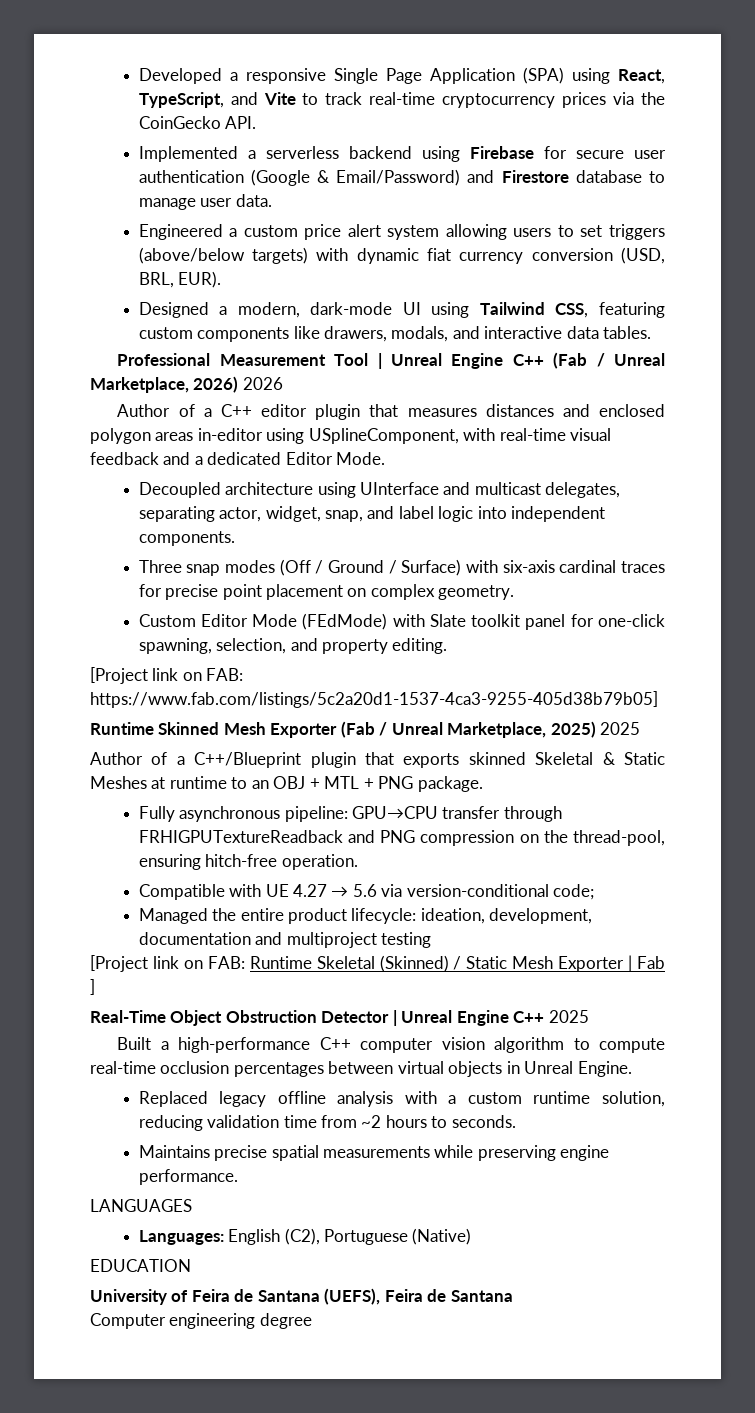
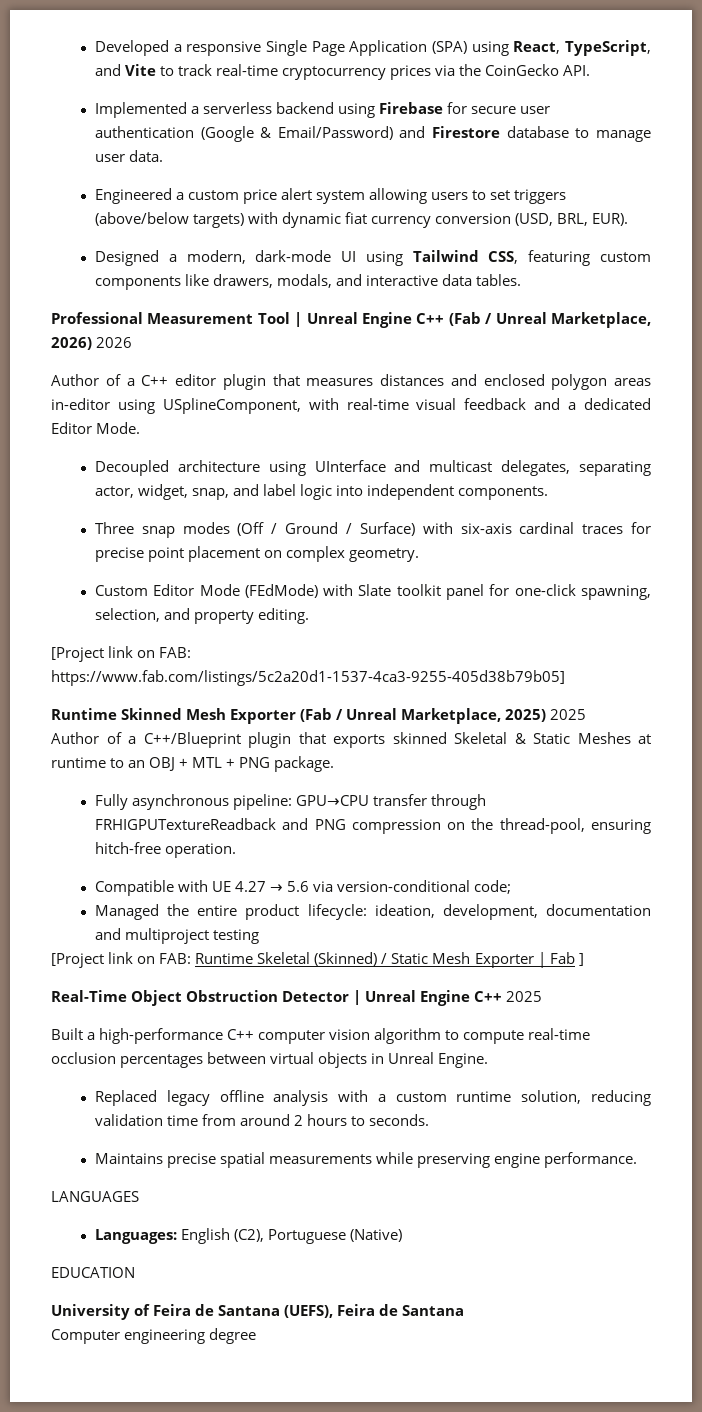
[361,1115,382,1128] ~2 -> [240,1114,304,1126] around 2

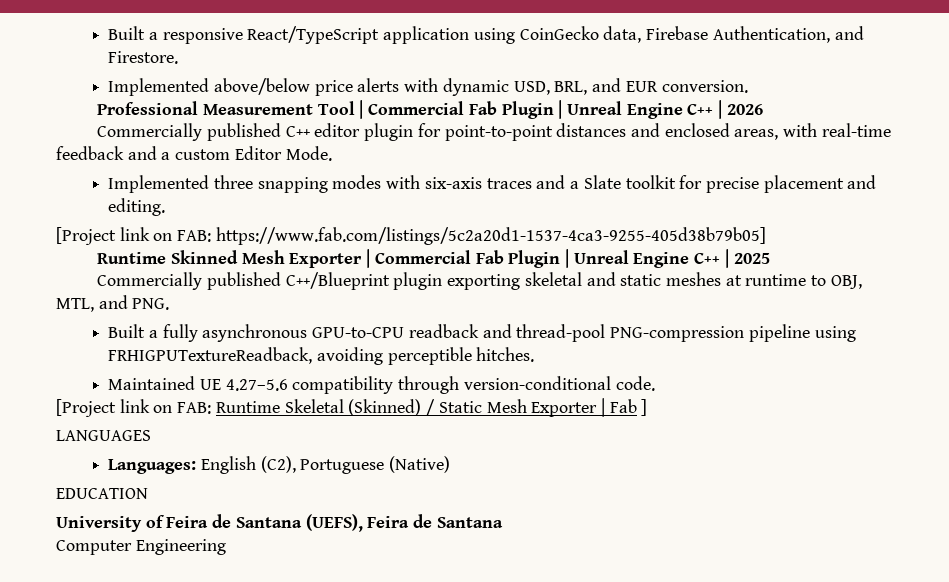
[94,40,169,56] Developed -> [108,26,146,40] Built
[265,40,652,56] [94,64,591,80] [94,102,551,118] [94,126,652,142] [94,150,164,162] [94,188,567,204] [94,212,629,228] [94,250,652,266] [94,274,522,290] [51,312,652,328] [51,337,133,350] [51,374,135,386] Single Page Application (SPA) using React, TypeScript, and Vite to track real-time cryptocurrency prices via the CoinGecko API. // Implemented a serverless backend using Firebase for secure user authentication (Google & Email/Password) and Firestore database to manage user data. // Engineered a custom price alert system allowing users to set triggers (above/below targets) with dynamic fiat currency conversion (USD, BRL, EUR). // Designed a modern, dark-mode UI using Tailwind CSS, featuring custom components like drawers, modals, and interactive data tables. // Professional Measurement Tool | Unreal Engine C++ (Fab / Unreal Marketplace, 2026) 2026 // Author of a -> [247,26,864,44] [108,51,179,64] [108,78,748,96] [97,100,763,119] [97,123,281,141] React/TypeScript application using CoinGecko data, Firebase Authentication, and Firestore. // Implemented above/below price alerts with dynamic USD, BRL, and EUR conversion. // Professional Measurement Tool | Commercial Fab Plugin | Unreal Engine C++ | 2026 // Commercially published
[272,374,374,386] that measures -> [417,123,553,141] for point-to-point
[551,374,651,390] [51,398,301,414] polygon areas in-editor using USplineComponent, -> [734,129,779,140] areas,
[416,398,457,410] visual -> (891, 130) none
[583,398,651,410] dedicated -> [175,149,231,160] custom
[94,460,651,476] [94,484,549,500] [94,522,651,538] [94,546,420,562] [94,584,651,600] [94,608,255,624] Decoupled architecture using UInterface and multicast delegates, separating actor, widget, snap, and label logic into independent components. // Three snap modes (Off / Ground / Surface) with six-axis cardinal traces for precise point placement on complex geometry. // Custom Editor Mode (FEdMode) with Slate toolkit panel for one-click spawning, selection, and property -> [108,175,877,193] Implemented three snapping modes with six-axis traces and a Slate toolkit for precise placement and
[300,708,587,724] [51,732,651,748] [51,756,335,772] [94,794,487,810] [94,818,652,834] [94,842,237,858] [94,880,512,896] [94,904,652,920] [94,928,260,944] (Fab / Unreal Marketplace, 2025) 2025 // Author of a C++/Blueprint plugin that exports skinned Skeletal & Static Meshes at runtime to an OBJ + MTL + PNG package. // Fully asynchronous pipeline: GPU→CPU transfer through FRHIGPUTextureReadback and PNG compression on the thread-pool, ensuring hitch-free operation. // Compatible with UE 4.27 → 5.6 via version-conditional code; // Managed the entire product lifecycle: ideation, development, documentation and multiproject testing -> [366,249,770,268] [97,272,862,290] [56,295,170,312] [108,324,856,342] [108,347,535,365] [108,376,655,394] | Commercial Fab Plugin | Unreal Engine C++ | 2025 // Commercially published C++/Blueprint plugin exporting skeletal and static meshes at runtime to OBJ, MTL, and PNG. // Built a fully asynchronous GPU-to-CPU readback and thread-pool PNG-compression pipeline using FRHIGPUTextureReadback, avoiding perceptible hitches. // Maintained UE 4.27–5.6 compatibility through version-conditional code.
[51,990,543,1006] [51,1028,591,1044] [51,1052,489,1068] [94,1090,651,1106] [94,1114,430,1126] [94,1152,638,1168] // Real-Time Object Obstruction Detector | Unreal Engine C++ 2025 // Built a high-performance C++ computer vision algorithm to compute real-time occlusion percentages between virtual objects in Unreal Engine. // Replaced legacy offline analysis with a custom runtime solution, reducing validation time from around 2 hours to seconds. // Maintains precise spatial measurements while preserving engine performance. -> (648, 407) none
[124,1328,257,1344] engineering degree -> [135,539,226,555] Engineering

